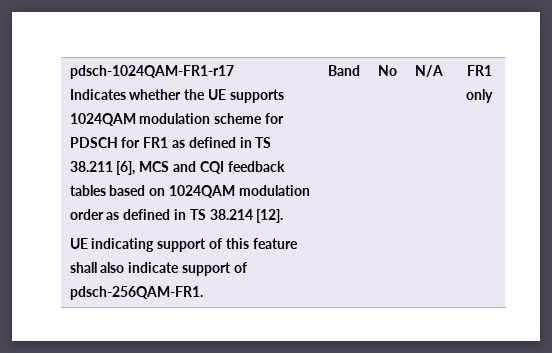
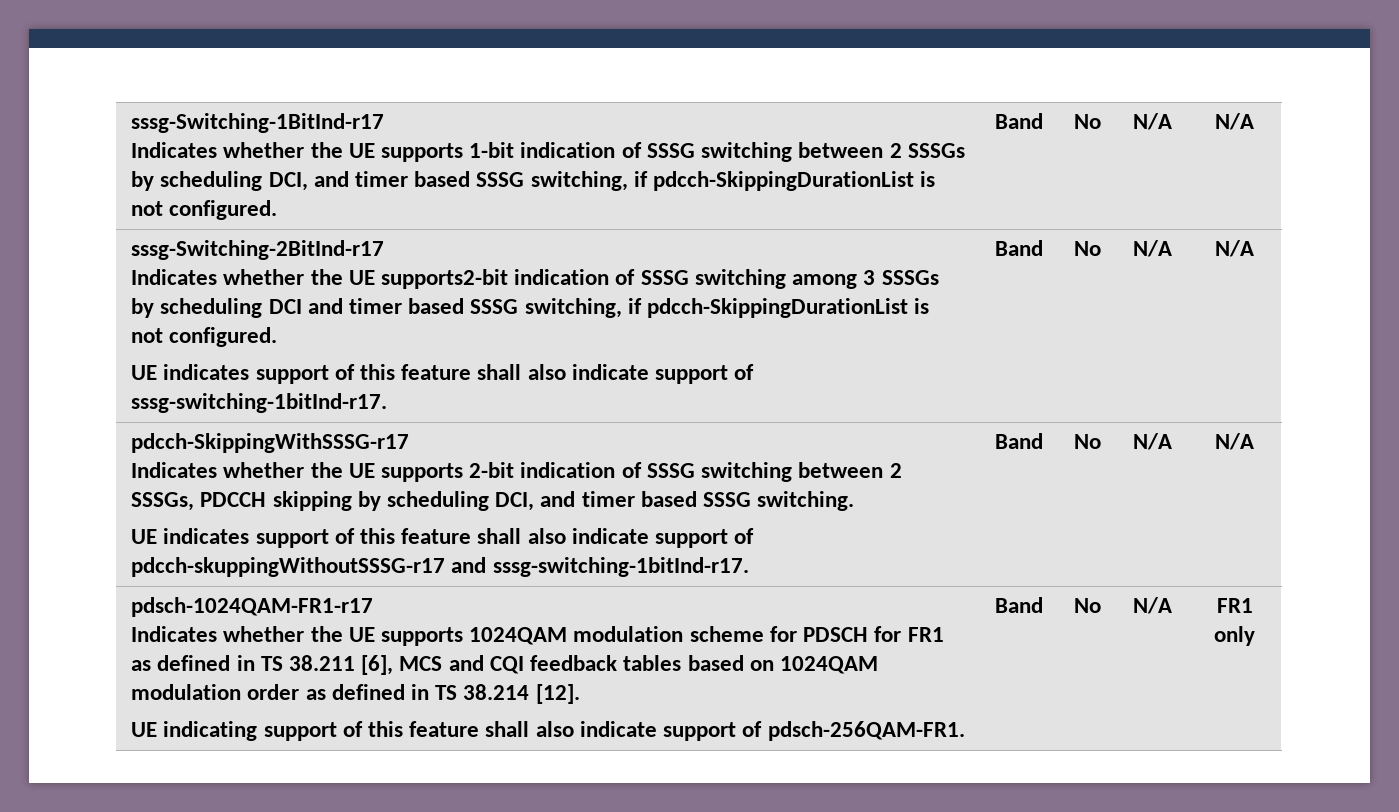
(69, 72) none -> [131,113,385,133] [131,142,965,162] [131,171,936,191] [131,200,278,220] [995,113,1043,129] [1074,114,1101,129] [1132,113,1172,130] [1215,113,1254,130] [131,240,385,260] [131,269,939,289] [131,298,930,318] [131,327,278,347] [131,364,755,384] [131,393,388,413] [995,240,1043,256] [1074,241,1101,256] [1132,240,1172,257] [1215,240,1254,257] [131,433,410,453] [131,462,902,482] [131,491,855,511] [131,528,755,548] [131,557,749,577] [995,433,1043,449] [1074,434,1101,449] [1132,433,1172,450] [1215,433,1254,450] sssg-Switching-1BitInd-r17 // Indicates whether the UE supports 1-bit indication of SSSG switching between 2 SSSGs by scheduling DCI, and timer based SSSG switching, if pdcch-SkippingDurationList is not configured. | Band | No | N/A | N/A // sssg-Switching-2BitInd-r17 // Indicates whether the UE supports2-bit indication of SSSG switching among 3 SSSGs by scheduling DCI and timer based SSSG switching, if pdcch-SkippingDurationList is not configured. // UE indicates support of this feature shall also indicate support of sssg-switching-1bitInd-r17. | Band | No | N/A | N/A // pdcch-SkippingWithSSSG-r17 // Indicates whether the UE supports 2-bit indication of SSSG switching between 2 SSSGs, PDCCH skipping by scheduling DCI, and timer based SSSG switching. // UE indicates support of this feature shall also indicate support of pdcch-skuppingWithoutSSSG-r17 and sssg-switching-1bitInd-r17. | Band | No | N/A | N/A //

